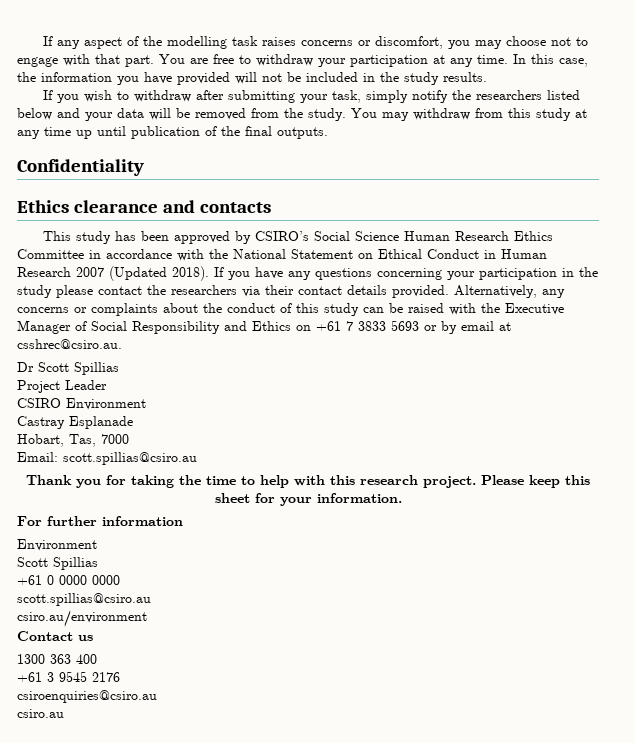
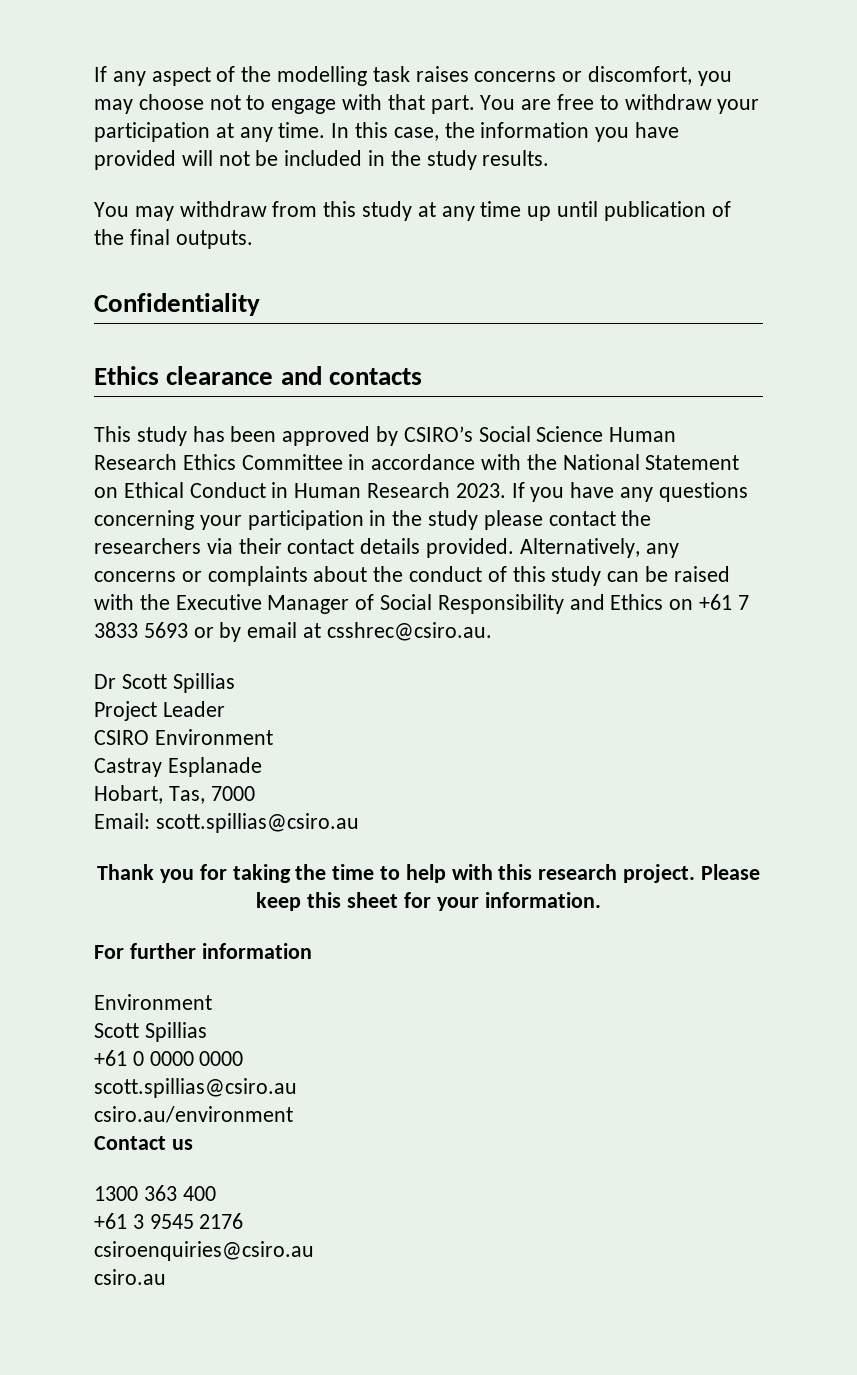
[43,90,581,103] [17,108,346,121] If you wish to withdraw after submitting your task, simply notify the researchers listed below and your data will be removed from the study. -> (550, 158) none
[76,266,209,281] 2007 (Updated 2018). -> [455,483,506,498] 2023.

